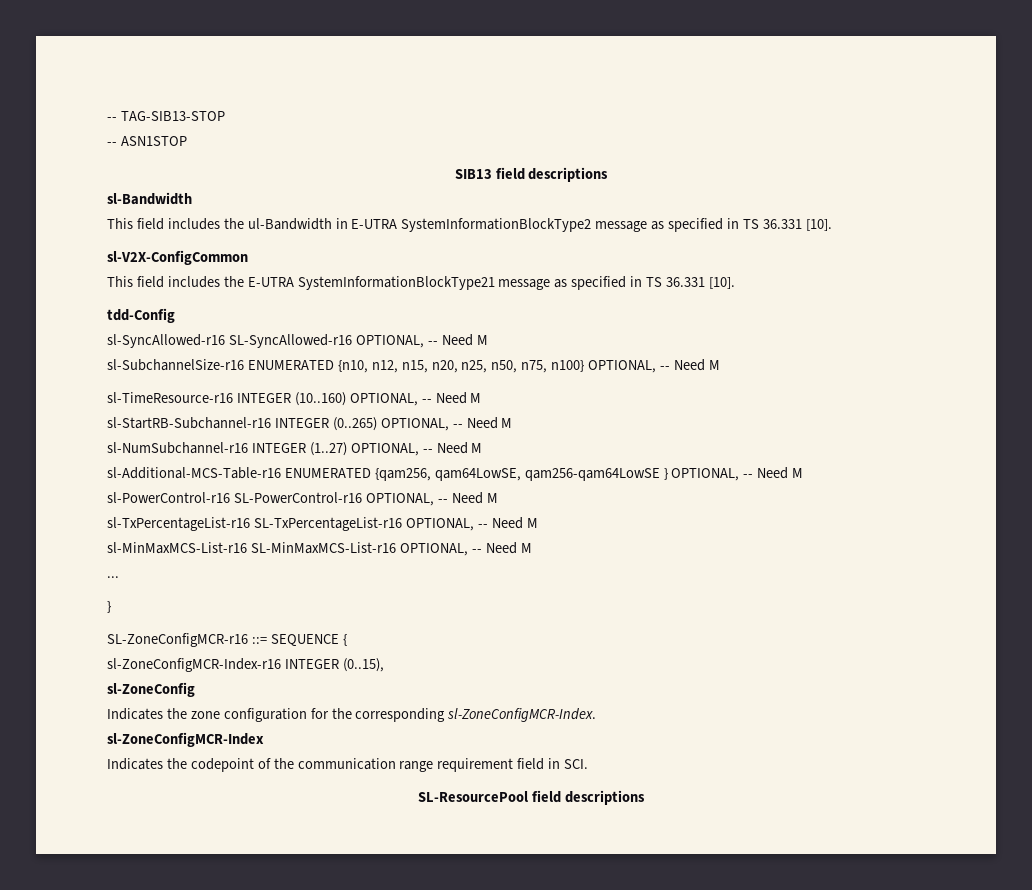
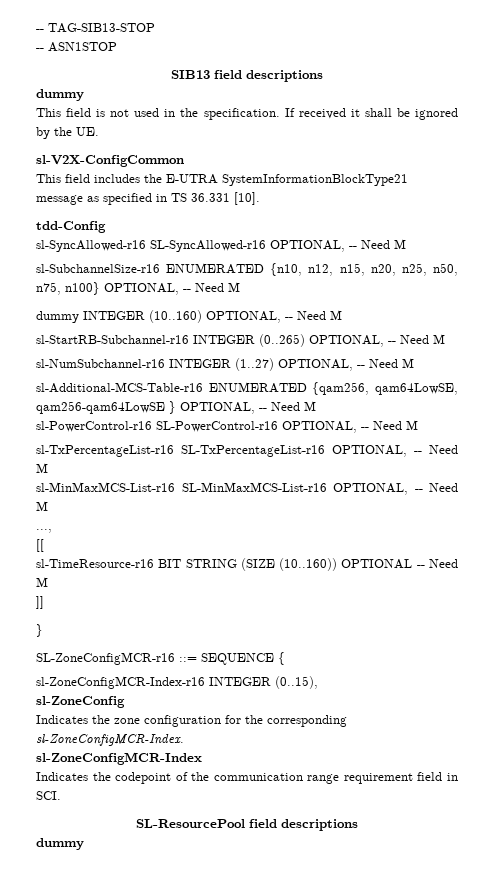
[107,192,192,205] [107,218,832,232] sl-Bandwidth // This field includes the ul-Bandwidth in E-UTRA SystemInformationBlockType2 message as specified in TS 36.331 [10]. -> [36,89,84,101] [36,108,459,120] [36,127,99,139] dummy // This field is not used in the specification. If received it shall be ignored by the UE.
[107,392,233,403] sl-TimeResource-r16 -> [36,311,79,323] dummy
[107,576,119,578] ... -> [36,529,52,533] [36,539,44,552] [36,558,458,571] [36,577,48,587] [36,596,44,609] ..., // [[ // sl-TimeResource-r16 BIT STRING (SIZE (10..160)) OPTIONAL -- Need M // ]]
(645, 797) none -> [36,838,84,850] // dummy

